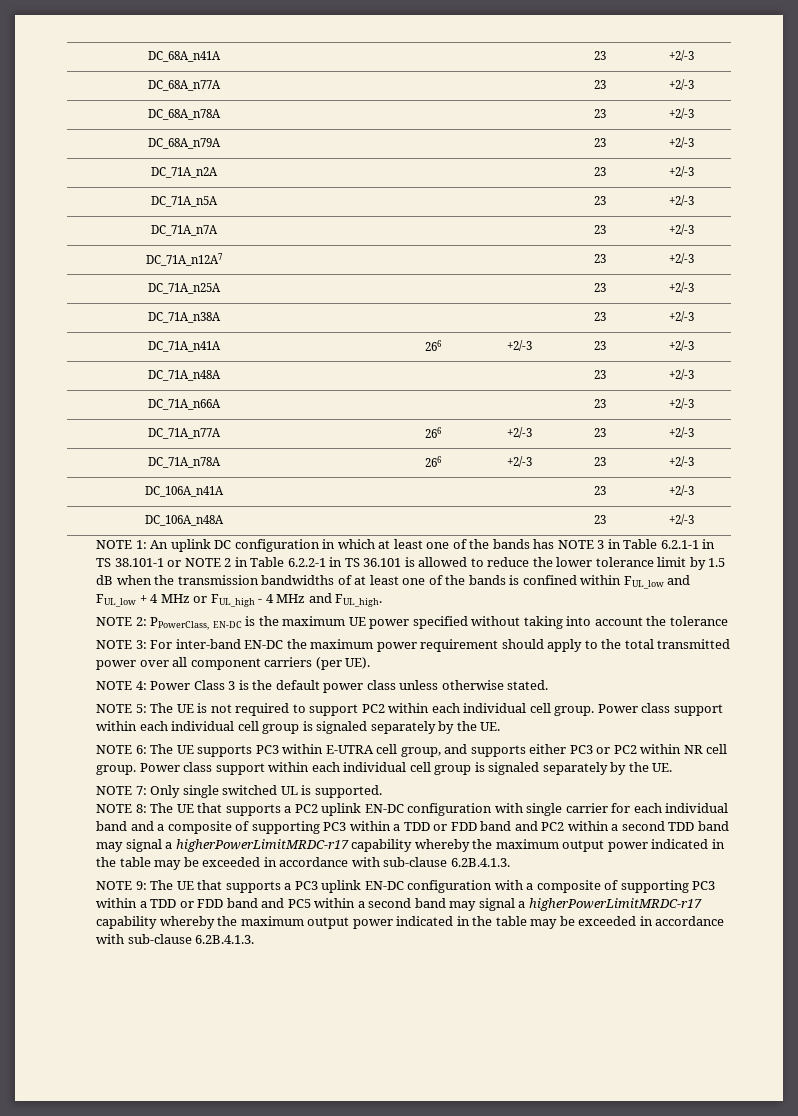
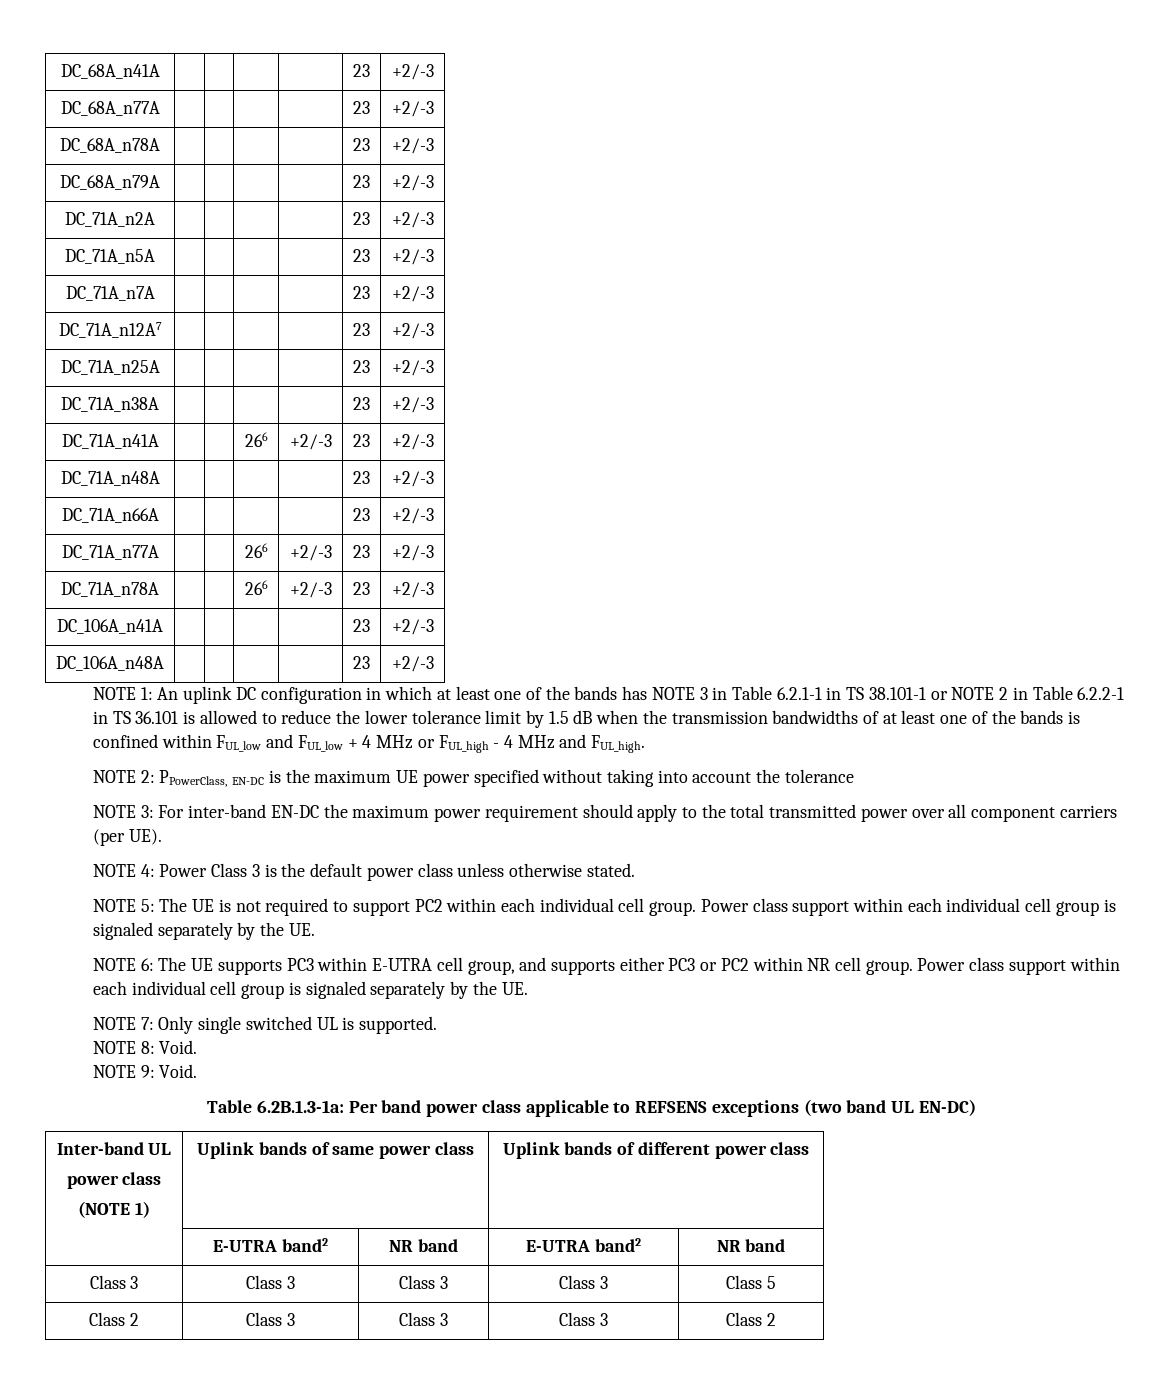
[150,803,729,816] [96,821,729,834] [96,839,725,852] [96,857,510,870] [96,880,716,893] [96,898,702,911] [96,916,725,929] [96,934,255,944] The UE that supports a PC2 uplink EN-DC configuration with single carrier for each individual band and a composite of supporting PC3 within a TDD or FDD band and PC2 within a second TDD band may signal a higherPowerLimitMRDC-r17 capability whereby the maximum output power indicated in the table may be exceeded in accordance with sub-clause 6.2B.4.1.3. // NOTE 9: The UE that supports a PC3 uplink EN-DC configuration with a composite of supporting PC3 within a TDD or FDD band and PC5 within a second band may signal a higherPowerLimitMRDC-r17 capability whereby the maximum output power indicated in the table may be exceeded in accordance with sub-clause 6.2B.4.1.3. -> [159,1040,198,1054] [92,1064,198,1078] [207,1099,976,1117] [56,1142,172,1155] [66,1172,162,1189] [78,1201,150,1218] [197,1142,474,1159] [502,1142,810,1159] [213,1238,328,1252] [389,1239,458,1252] [526,1238,641,1252] [716,1239,786,1252] [89,1275,139,1289] [246,1275,295,1289] [399,1275,448,1289] [559,1275,608,1289] [726,1275,776,1289] [89,1312,139,1326] [246,1312,295,1326] [399,1312,448,1326] [559,1312,608,1326] [726,1312,776,1326] Void. // NOTE 9: Void. // Table 6.2B.1.3-1a: Per band power class applicable to REFSENS exceptions (two band UL EN-DC) // Inter-band UL // power class // (NOTE 1) | Uplink bands of same power class | Uplink bands of different power class // | E-UTRA band2 | NR band | E-UTRA band2 | NR band // Class 3 | Class 3 | Class 3 | Class 3 | Class 5 // Class 2 | Class 3 | Class 3 | Class 3 | Class 2

